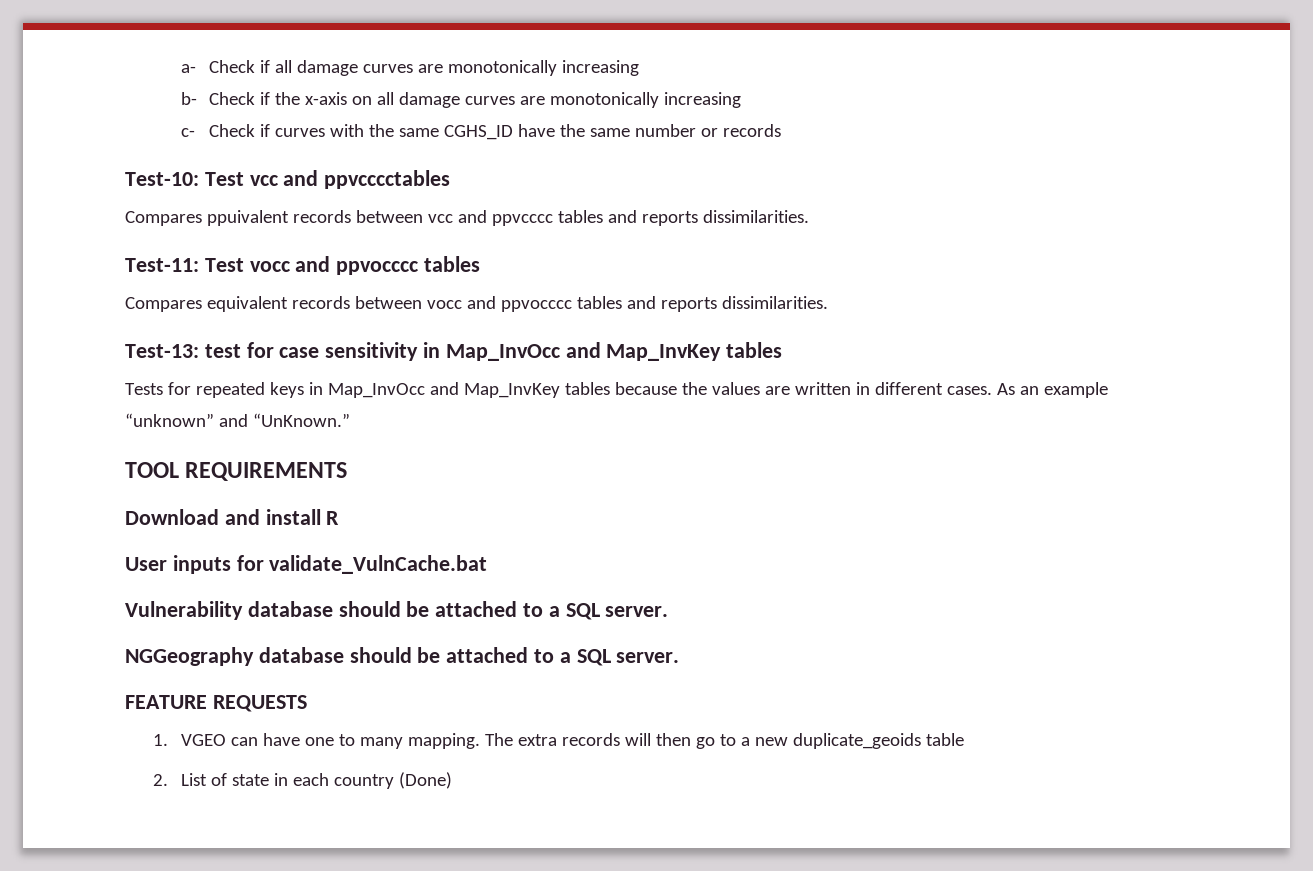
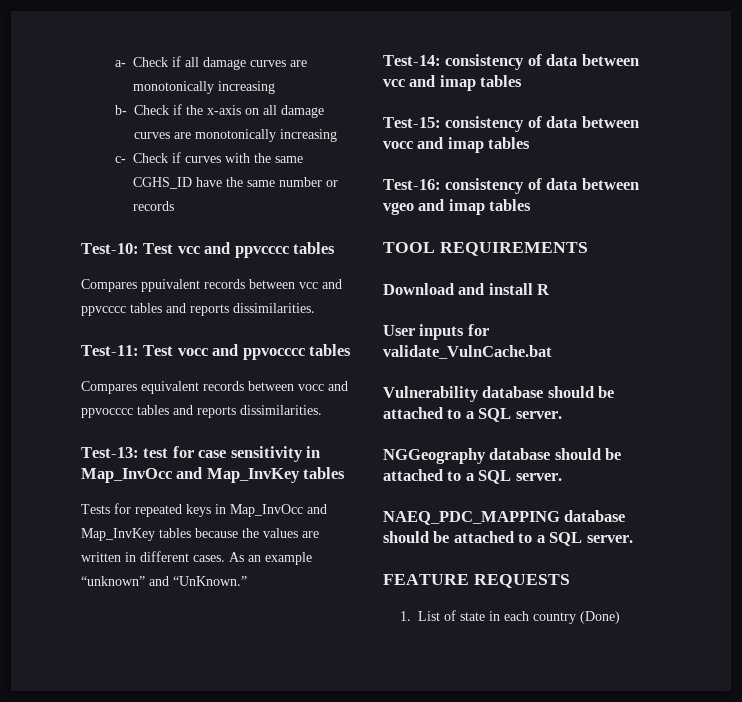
[324,170,451,189] ppvcccctables -> [234,242,336,258] ppvcccc tables
(350, 420) none -> [383,54,639,70] [383,75,523,91] [383,116,639,132] [383,137,531,153] [383,178,639,194] [383,199,532,215] // Test-14: consistency of data between vcc and imap tables // Test-15: consistency of data between vocc and imap tables // Test-16: consistency of data between vgeo and imap tables
[125,695,307,712] [152,733,964,749] [152,774,168,786] FEATURE REQUESTS // 1. VGEO can have one to many mapping. The extra records will then go to a new duplicate_geoids table // 2. -> [383,510,626,525] [383,531,633,546] [383,574,570,588] [400,611,412,621] NAEQ_PDC_MAPPING database should be attached to a SQL server. // FEATURE REQUESTS // 1.

